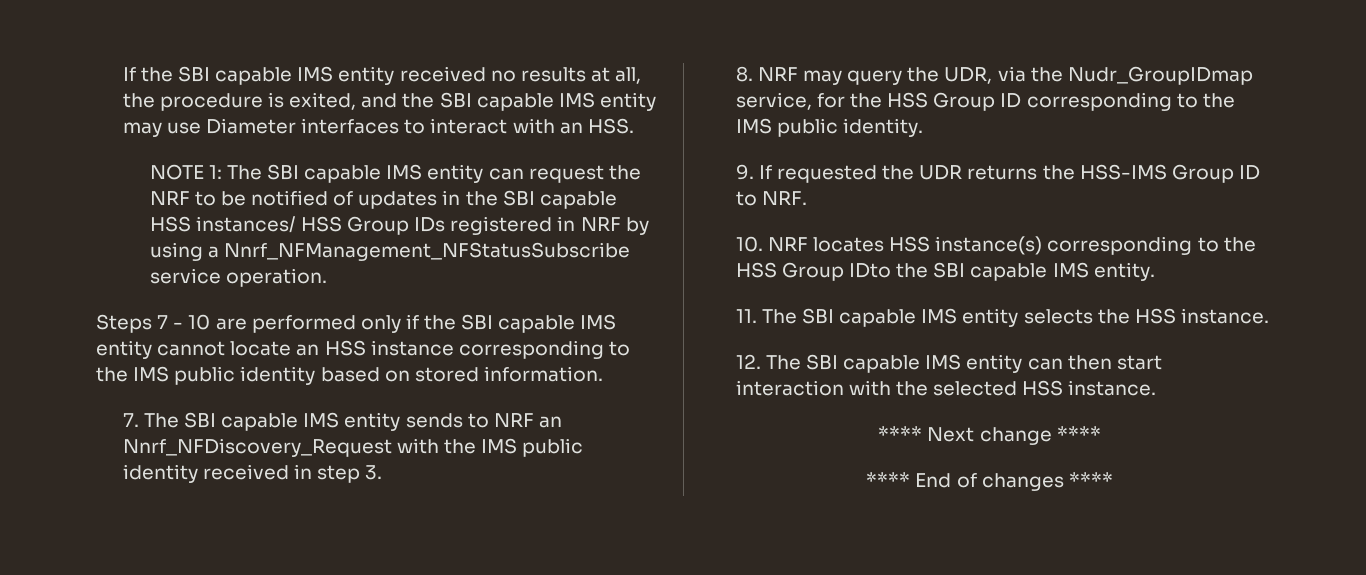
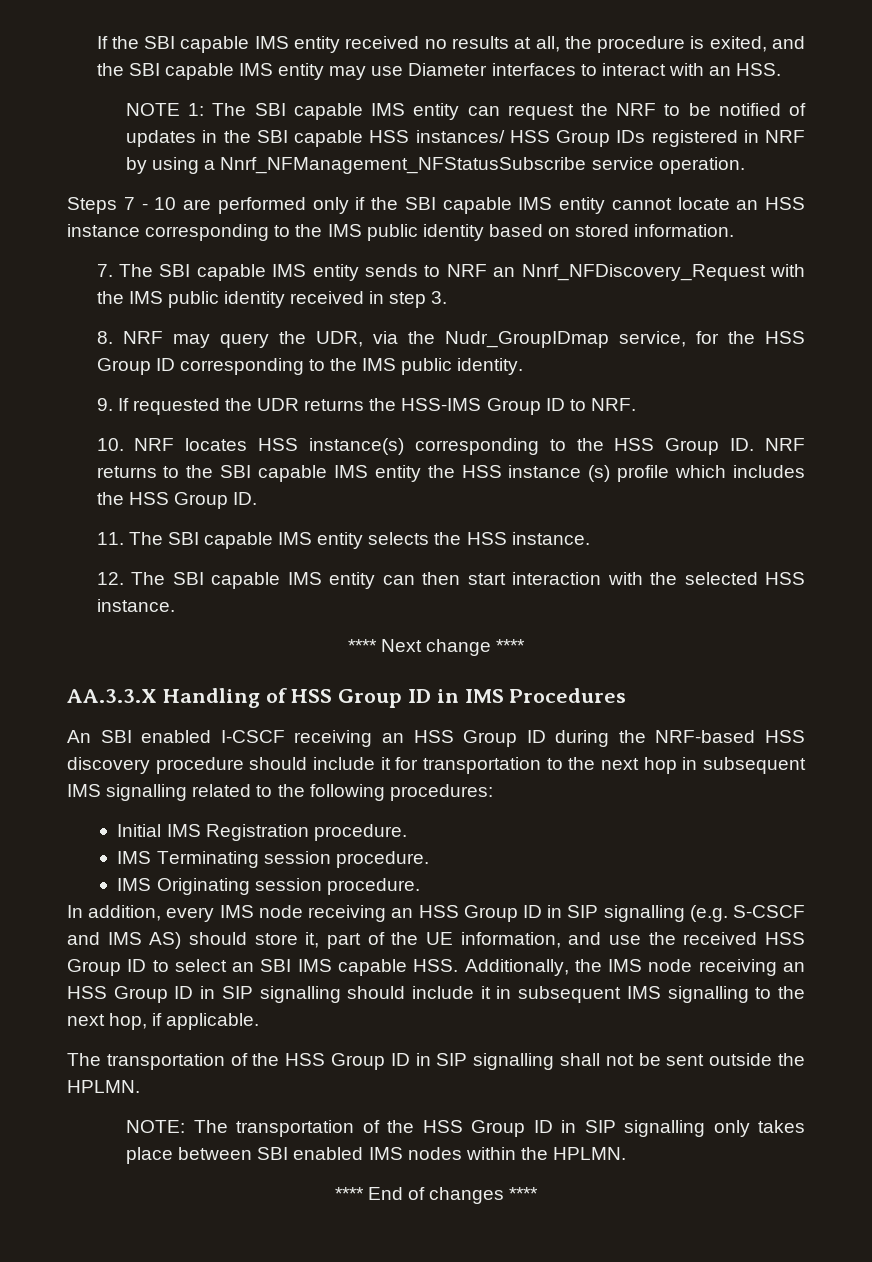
[849,262,1155,281] IDto the SBI capable IMS entity. -> [730,438,805,451] [96,465,805,482] [96,492,257,509] ID. NRF returns to the SBI capable IMS entity the HSS instance (s) profile which includes the HSS Group ID.
(1101, 433) none -> [67,688,627,708] [67,730,806,747] [67,757,806,774] [67,784,493,801] [117,824,407,841] [117,851,429,868] [117,878,420,895] [67,905,805,922] [67,932,805,949] [67,959,806,976] [67,986,805,1003] [67,1013,260,1030] [67,1053,805,1070] [67,1080,140,1093] [126,1120,806,1137] [126,1147,627,1164] // AA.3.3.X Handling of HSS Group ID in IMS Procedures // An SBI enabled I-CSCF receiving an HSS Group ID during the NRF-based HSS discovery procedure should include it for transportation to the next hop in subsequent IMS signalling related to the following procedures: // Initial IMS Registration procedure. // IMS Terminating session procedure. // IMS Originating session procedure. // In addition, every IMS node receiving an HSS Group ID in SIP signalling (e.g. S-CSCF and IMS AS) should store it, part of the UE information, and use the received HSS Group ID to select an SBI IMS capable HSS. Additionally, the IMS node receiving an HSS Group ID in SIP signalling should include it in subsequent IMS signalling to the next hop, if applicable. // The transportation of the HSS Group ID in SIP signalling shall not be sent outside the HPLMN. // NOTE: The transportation of the HSS Group ID in SIP signalling only takes place between SBI enabled IMS nodes within the HPLMN.

